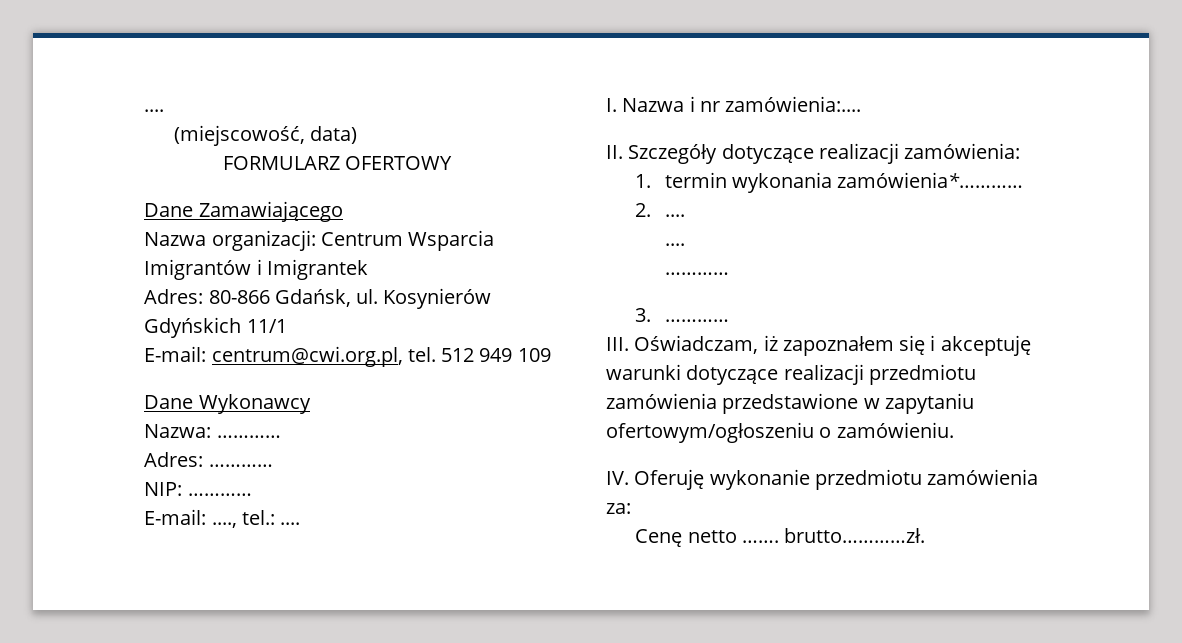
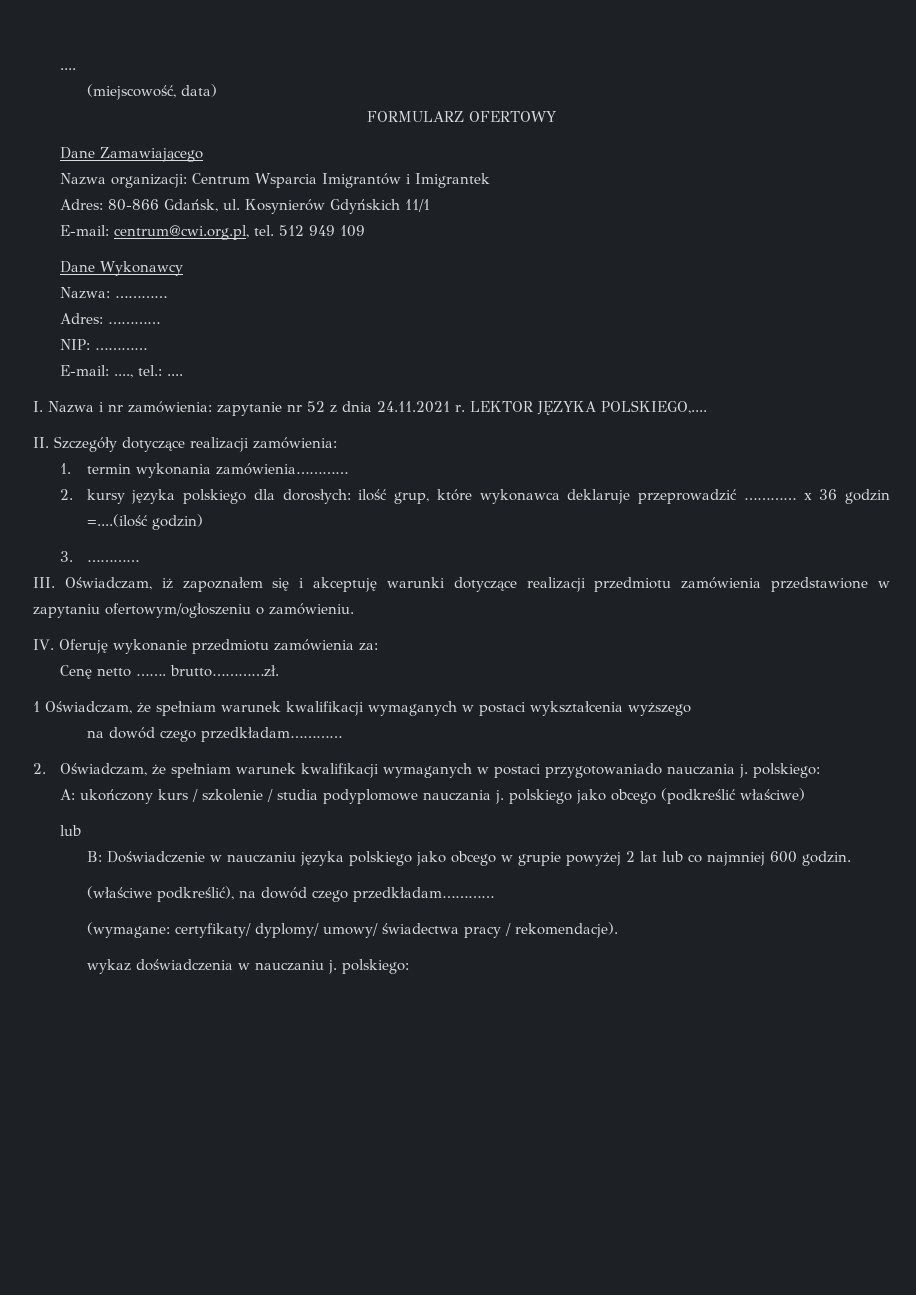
[725,96,862,112] zamówienia:.... -> [128,400,707,416] zamówienia: zapytanie nr 52 z dnia 24.11.2021 r. LEKTOR JĘZYKA POLSKIEGO,....
[837,172,1024,188] [635,203,685,217] [664,243,685,246] [664,272,729,275] zamówienia*………… // 2. .... // .... // ………… -> [215,463,348,475] [59,489,891,504] [86,514,203,530] zamówienia………… // 2. kursy języka polskiego dla dorosłych: ilość grup, które wykonawca deklaruje przeprowadzić ………… x 36 godzin =....(ilość godzin)
(926, 535) none -> [33,701,691,716] [86,727,342,742] [33,763,820,778] [59,788,805,804] [59,825,81,836] [86,851,851,866] [86,886,494,902] [86,922,618,938] [86,959,409,974] // 1 Oświadczam, że spełniam warunek kwalifikacji wymaganych w postaci wykształcenia wyższego // na dowód czego przedkładam………… // 2. Oświadczam, że spełniam warunek kwalifikacji wymaganych w postaci przygotowaniado nauczania j. polskiego: // A: ukończony kurs / szkolenie / studia podyplomowe nauczania j. polskiego jako obcego (podkreślić właściwe) // lub // B: Doświadczenie w nauczaniu języka polskiego jako obcego w grupie powyżej 2 lat lub co najmniej 600 godzin. // (właściwe podkreślić), na dowód czego przedkładam………… // (wymagane: certyfikaty/ dyplomy/ umowy/ świadectwa pracy / rekomendacje). // wykaz doświadczenia w nauczaniu j. polskiego:

